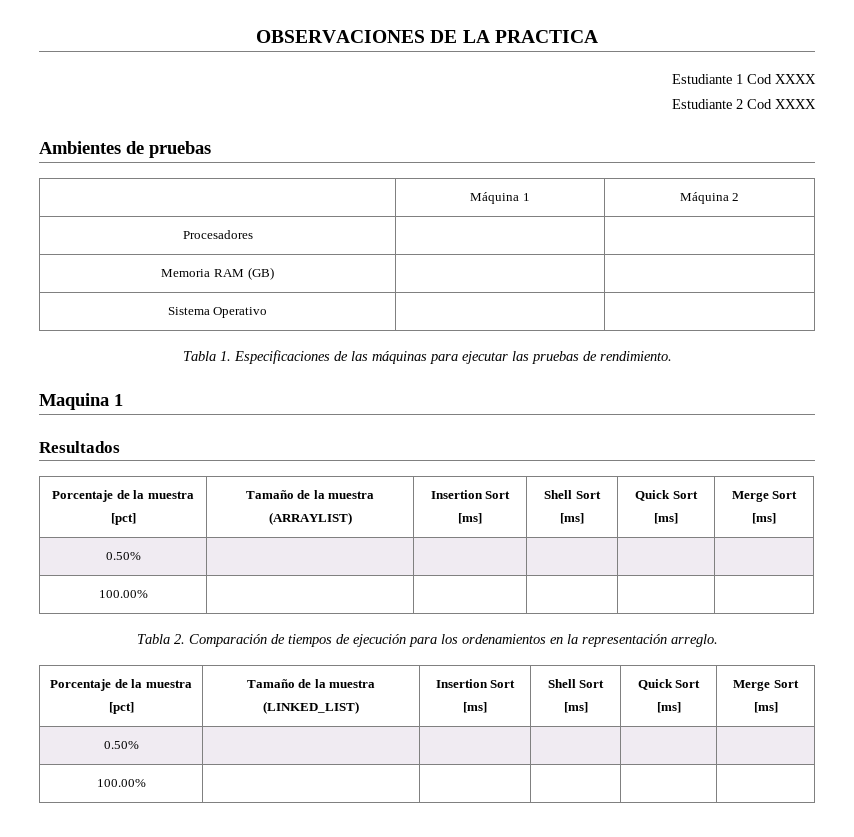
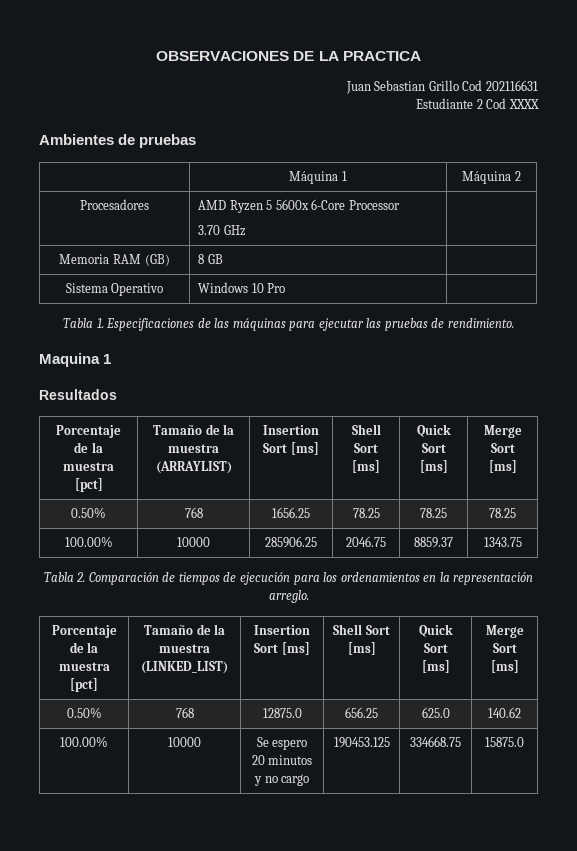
[672,74,816,84] Estudiante 1 Cod XXXX -> [345,80,538,94] Juan Sebastian Grillo Cod 202116631
(253, 234) none -> [198,199,400,213] [198,225,246,236] AMD Ryzen 5 5600x 6-Core Processor // 3.70 GHz
(274, 273) none -> [198,254,223,264] 8 GB
(268, 312) none -> [198,282,286,293] Windows 10 Pro
[98,590,148,598] | | | | // 100.00% | | | | | -> [184,507,203,518] [272,507,310,518] [352,508,380,518] [420,508,447,518] [489,508,516,518] [64,536,113,547] [177,537,210,547] [265,536,317,548] [346,536,386,547] [414,537,453,548] [483,537,522,547] 768 | 1656.25 | 78.25 | 78.25 | 78.25 // 100.00% | 10000 | 285906.25 | 2046.75 | 8859.37 | 1343.75
[96,779,146,787] | | | | // 100.00% | | | | | -> [175,707,194,718] [262,708,302,718] [345,707,378,718] [421,707,450,718] [488,707,521,718] [60,736,108,747] [168,737,201,747] [256,737,308,750] [251,755,313,765] [253,774,310,786] [333,737,390,748] [410,736,461,747] [485,737,524,747] 768 | 12875.0 | 656.25 | 625.0 | 140.62 // 100.00% | 10000 | Se espero 20 minutos y no cargo | 190453.125 | 334668.75 | 15875.0

